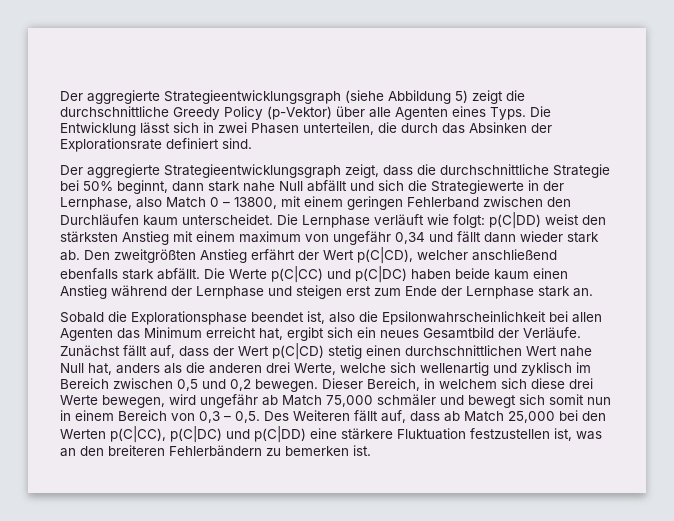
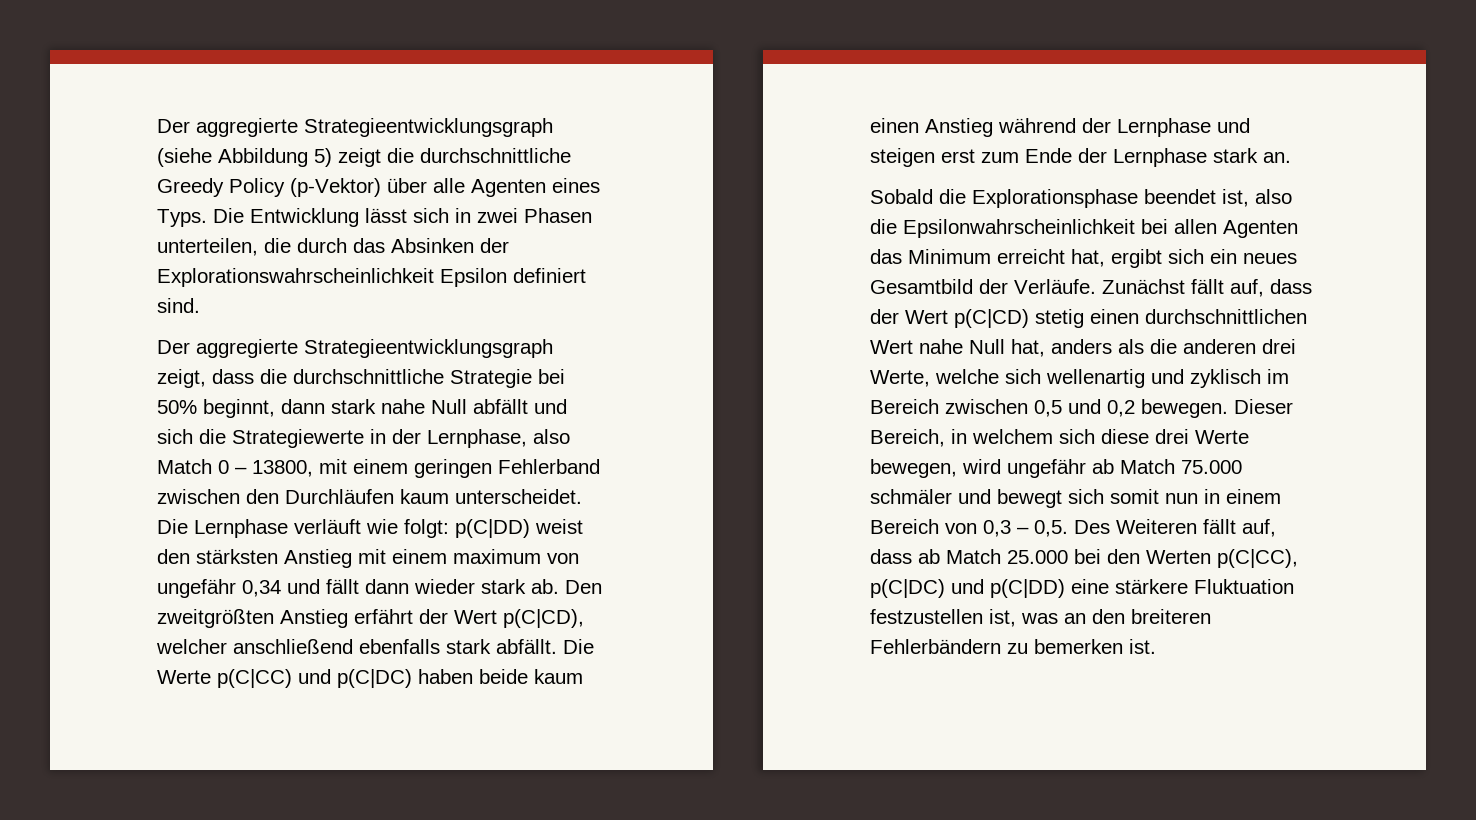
[60,138,162,152] Explorationsrate -> [157,268,507,287] Explorationswahrscheinlichkeit Epsilon
[326,395,373,407] 75,000 -> [1181,460,1242,474] 75.000
[508,411,555,423] 25,000 -> [1007,550,1068,564] 25.000

